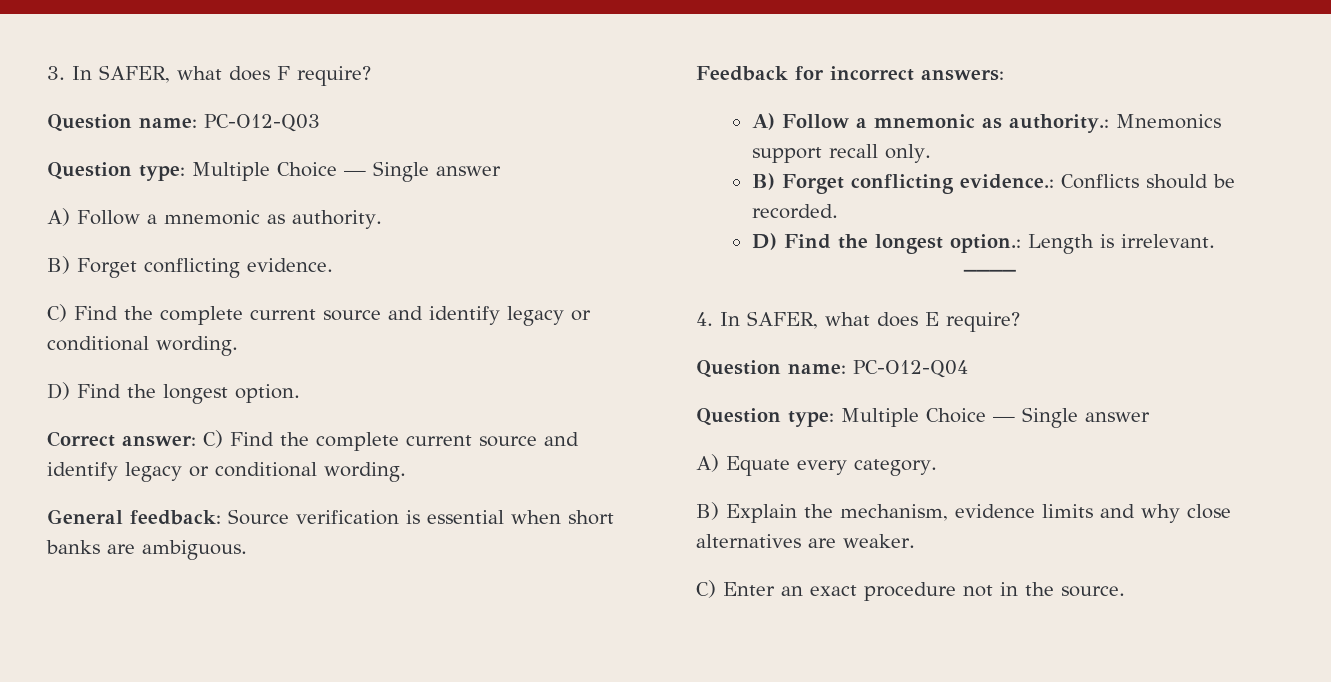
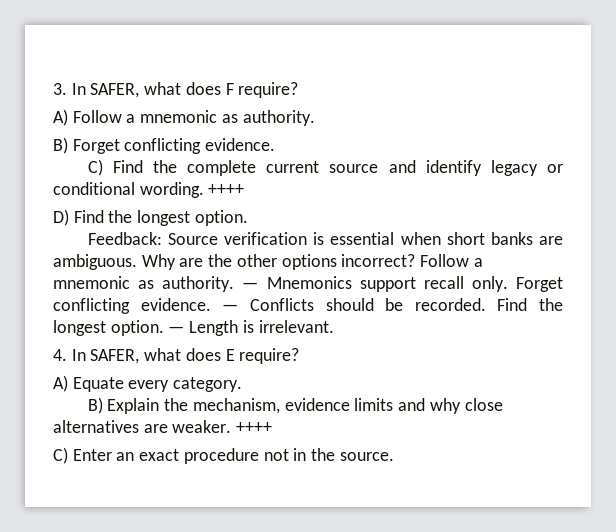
[47,114,320,132] [47,161,501,182] // Question name: PC-O12-Q03 // Question type: Multiple Choice — Single answer -> (299, 90) none
(238, 346) none -> [208,184,245,195] ++++
[47,430,579,451] [47,462,406,482] [47,509,221,525] Correct answer: C) Find the complete current source and identify legacy or conditional wording. // General feedback: -> [87,232,162,245] Feedback:
[696,66,1004,81] [751,113,1109,133] // Feedback for incorrect answers: // A) Follow a mnemonic as authority.: -> [141,254,483,270] [53,276,259,292] Why are the other options incorrect? Follow a mnemonic as authority. —
[751,173,1054,194] // B) Forget conflicting evidence.: -> [516,277,563,292] [53,298,239,314] Forget conflicting evidence. —
[751,233,1021,254] // D) Find the longest option.: -> [497,298,563,311] [53,320,185,336] Find the longest option. —
[963,269,1016,278] // ──── -> (334, 326) none
[696,360,968,378] [696,407,1150,428] // Question name: PC-O12-Q04 // Question type: Multiple Choice — Single answer -> (300, 356) none
(915, 541) none -> [236,422,273,433] ++++

